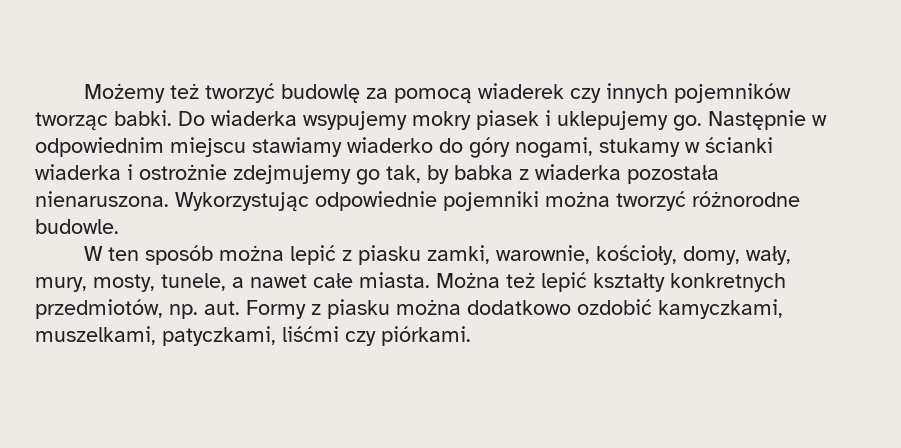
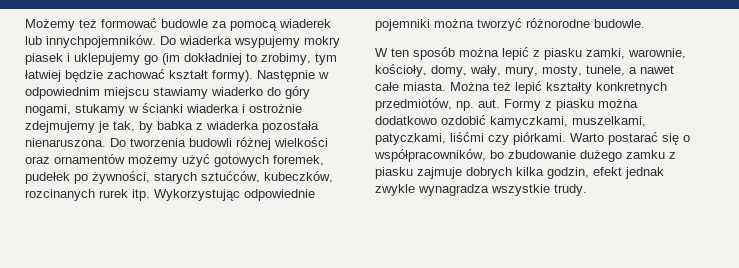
[204,83,360,103] tworzyć budowlę -> [101,18,208,28] formować budowle
[569,83,791,103] [35,110,172,131] czy innych pojemników tworząc babki. -> [25,35,156,48] lub innychpojemników.
[673,115,702,131] go. -> [144,53,337,65] [25,69,253,82] go (im dokładniej to zrobimy, tym łatwiej będzie zachować kształt formy).
[356,169,380,185] go -> [98,121,109,133] je
(169, 199) none -> [110,137,328,150] [25,154,324,167] [25,171,333,184] [25,189,150,201] Do tworzenia budowli różnej wielkości oraz ornamentów możemy użyć gotowych foremek, pudełek po żywności, starych sztućców, kubeczków, rozcinanych rurek itp.
(471, 336) none -> [570,132,690,145] [374,149,676,162] [375,167,664,179] [375,184,587,196] Warto postarać się o współpracowników, bo zbudowanie dużego zamku z piasku zajmuje dobrych kilka godzin, efekt jednak zwykle wynagradza wszystkie trudy.

